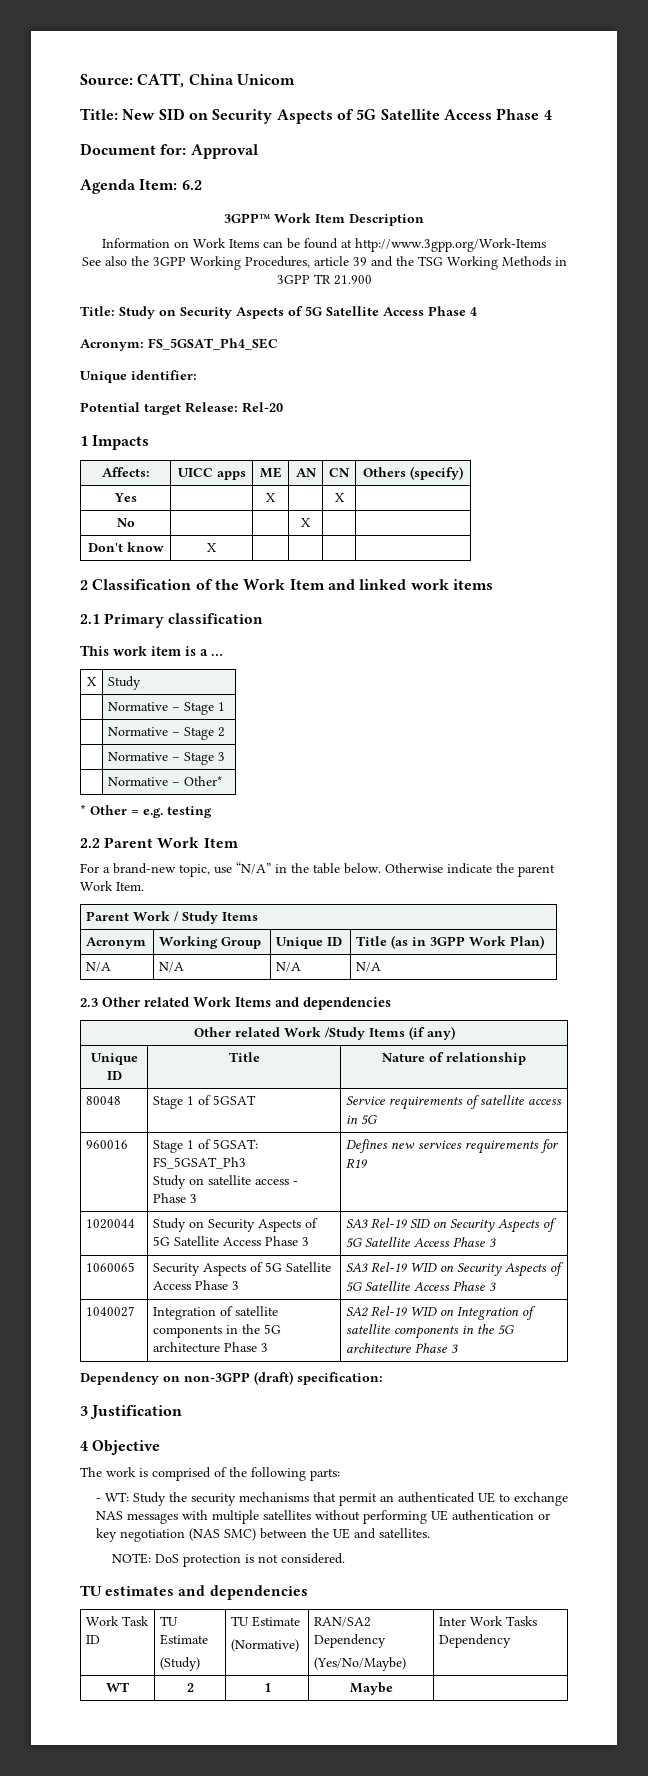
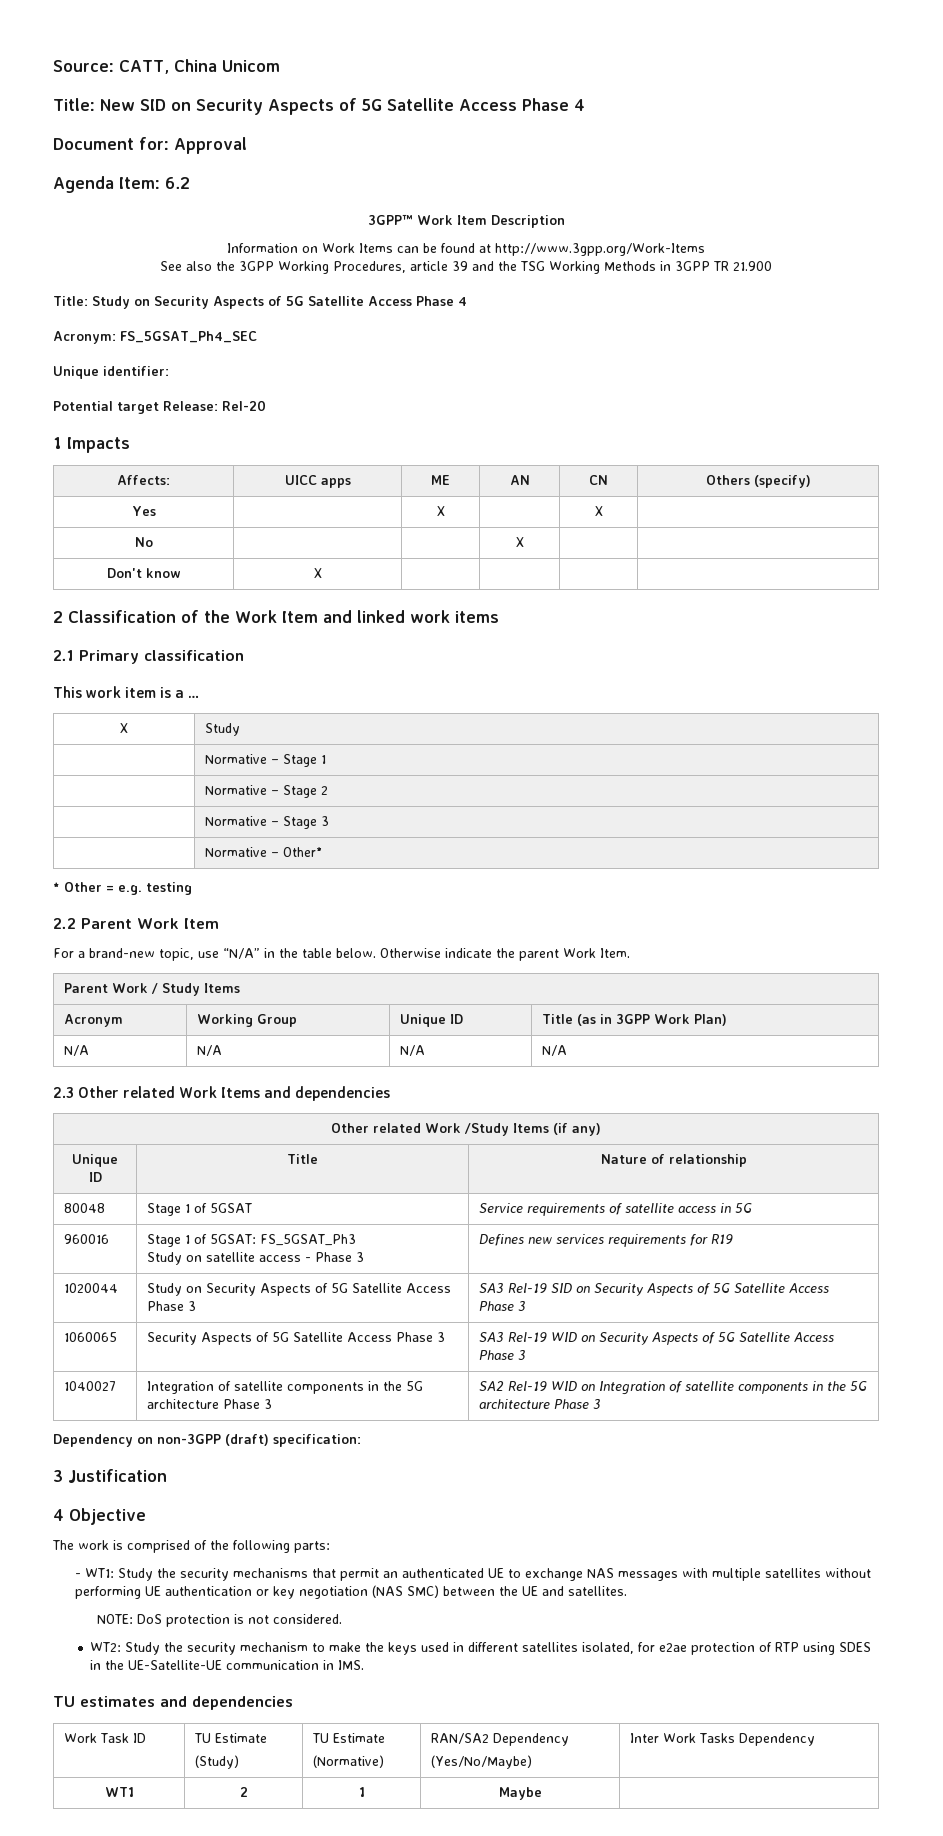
[104,1492,129,1502] WT: -> [84,1568,114,1578] WT1:
(345, 1558) none -> [90,1642,872,1655] [90,1660,365,1670] // WT2: Study the security mechanism to make the keys used in different satellites isolated, for e2ae protection of RTP using SDES in the UE-Satellite-UE communication in IMS.
[106,1682,130,1692] WT -> [104,1787,134,1797] WT1

